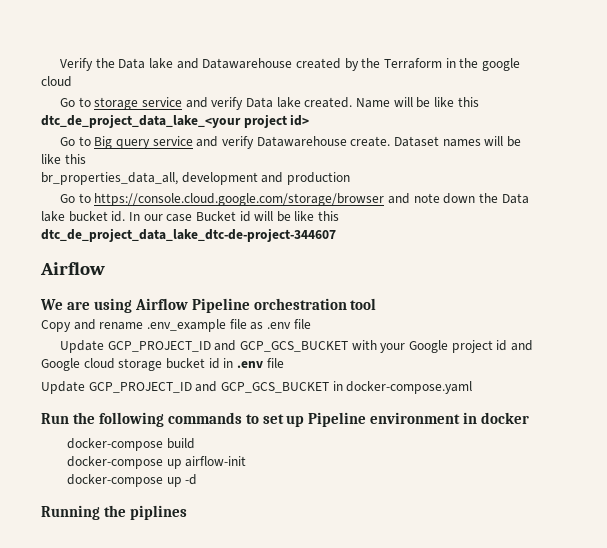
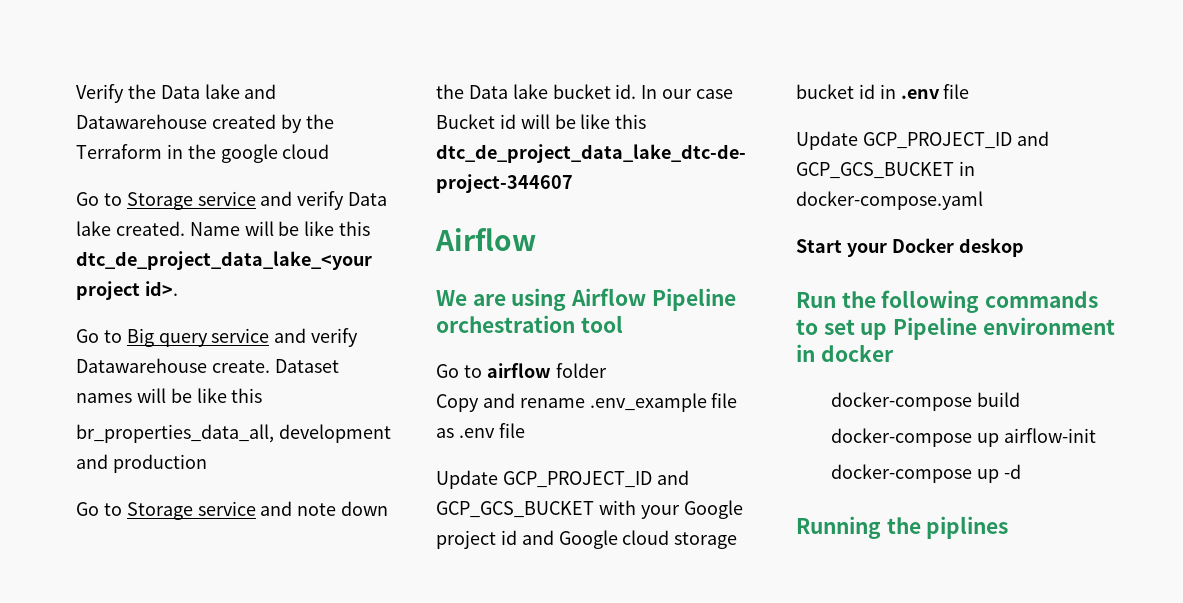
[94,97,139,110] storage -> [126,192,193,210] Storage
[290,114,310,126] id> -> [144,281,178,296] id>.
[94,193,385,206] https://console.cloud.google.com/storage/browser -> [126,501,256,520] Storage service
(377, 304) none -> [436,363,607,378] // Go to airflow folder
(473, 387) none -> [796,238,1024,257] // Start your Docker deskop

